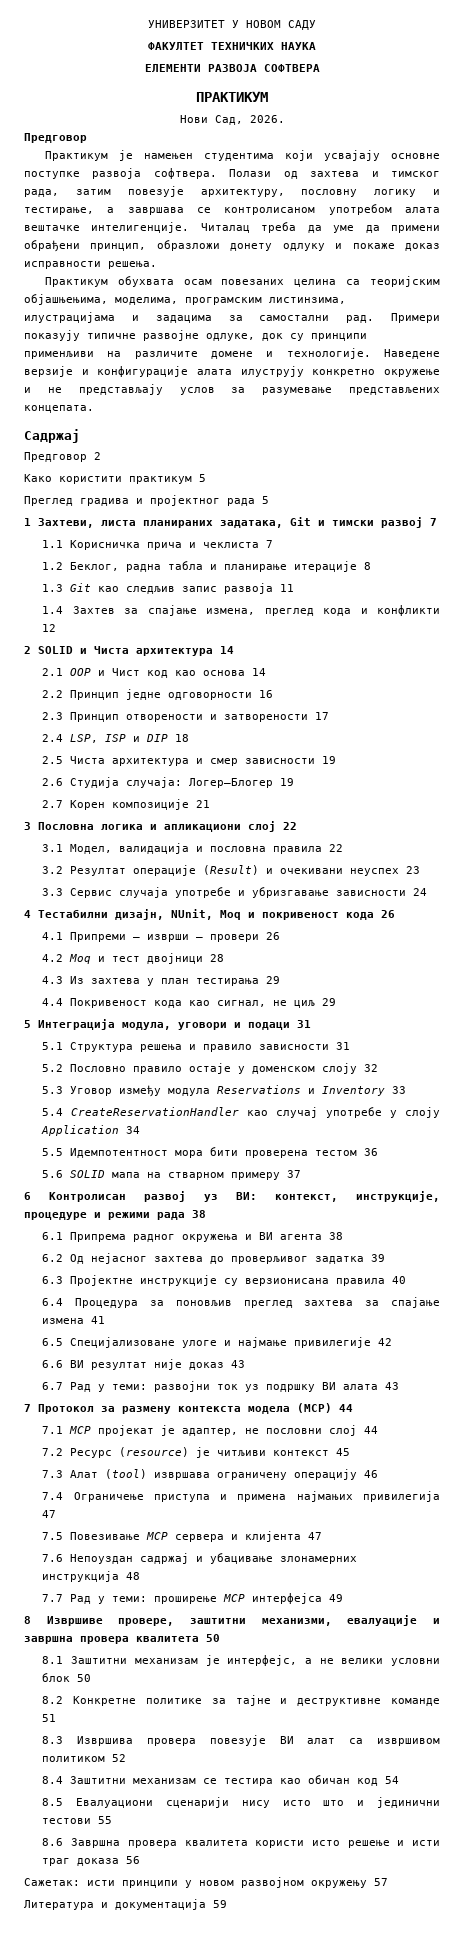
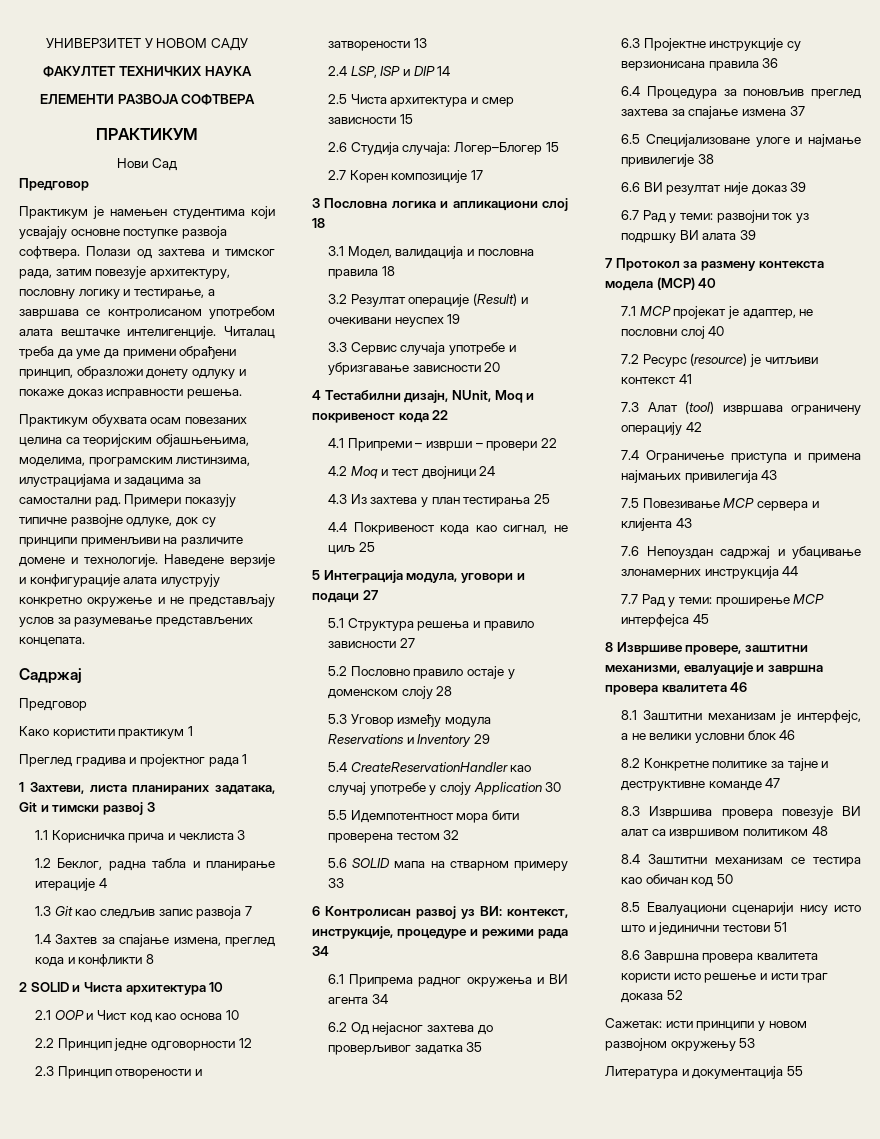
[214,115,285,125] Сад, 2026. -> [151,158,177,171] Сад
[94,452,101,460] 2 -> (87, 704) none
[199,474,206,482] 5 -> [187,726,193,736] 1
[262,496,269,504] 5 -> [242,754,248,764] 1
[430,518,437,526] 7 -> [146,802,155,812] 3
[266,540,274,548] 7 -> [237,830,246,840] 3
[364,562,372,570] 8 -> [98,878,107,888] 4
[280,584,295,592] 11 -> [244,906,252,916] 7
[42,624,57,632] 12 -> [146,954,155,964] 8
[220,646,234,654] 14 -> [209,982,224,992] 10
[252,668,267,676] 14 -> [225,1010,239,1020] 10
[259,690,274,698] 16 -> [238,1038,252,1048] 12
[315,712,330,720] 17 -> [413,38,427,48] 13
[175,734,190,742] 18 -> [437,66,451,76] 14
[322,756,337,764] 19 -> [399,114,413,124] 15
[280,778,295,786] 19 -> [545,142,559,152] 15
[196,800,211,808] 21 -> [471,170,484,180] 17
[283,822,297,830] 22 -> [312,218,325,228] 18
[329,844,344,852] 22 -> [381,266,395,276] 18
[406,866,421,874] 23 -> [447,314,461,324] 19
[413,888,428,896] 24 -> [484,362,501,372] 20
[381,910,395,918] 26 -> [432,410,449,420] 22
[266,932,281,940] 26 -> [540,438,557,448] 22
[210,954,225,962] 28 -> [479,466,496,476] 24
[266,976,281,984] 29 -> [533,494,550,504] 25
[322,998,337,1006] 29 -> [358,542,375,552] 25
[297,1020,311,1028] 31 -> [362,590,378,600] 27
[336,1042,351,1050] 31 -> [399,638,415,648] 27
[364,1064,379,1072] 32 -> [436,686,453,696] 28
[392,1086,407,1094] 33 -> [474,734,491,744] 29
[126,1126,141,1134] 34 -> [545,782,562,792] 30
[364,1148,379,1156] 36 -> [443,830,460,840] 32
[287,1170,302,1178] 37 -> [328,878,345,888] 33
[192,1210,206,1218] 38 -> [312,946,329,956] 34
[329,1232,344,1240] 38 -> [371,994,388,1004] 34
[371,1254,386,1262] 39 -> [466,1042,483,1052] 35
[392,1276,407,1284] 40 -> [762,58,779,68] 36
[91,1316,106,1324] 41 -> [789,106,805,116] 37
[378,1338,393,1346] 42 -> [697,154,714,164] 38
[231,1360,246,1368] 43 -> [790,182,807,192] 39
[385,1382,400,1390] 43 -> [740,230,757,240] 39
[339,1404,353,1412] 44 -> [698,278,717,288] 40
[364,1426,379,1434] 44 -> [708,326,725,336] 40
[336,1448,351,1456] 45 -> [678,374,692,384] 41
[364,1470,379,1478] 46 -> [685,422,702,432] 42
[42,1510,57,1518] 47 -> [761,470,778,480] 43
[308,1532,323,1540] 47 -> [675,518,692,528] 43
[126,1572,141,1580] 48 -> [782,566,799,576] 44
[329,1594,344,1602] 49 -> [692,614,709,624] 45
[206,1634,220,1642] 50 -> [730,682,748,692] 46
[77,1674,92,1682] 50 -> [779,730,796,740] 46
[42,1714,57,1722] 51 -> [765,778,781,788] 47
[112,1754,127,1762] 52 -> [811,826,828,836] 48
[385,1776,400,1784] 54 -> [717,874,734,884] 50
[98,1816,113,1824] 55 -> [773,922,787,932] 51
[126,1856,141,1864] 56 -> [666,990,683,1000] 52
[374,1878,388,1886] 57 -> [739,1038,756,1048] 53
[213,1900,227,1908] 59 -> [786,1066,803,1076] 55

